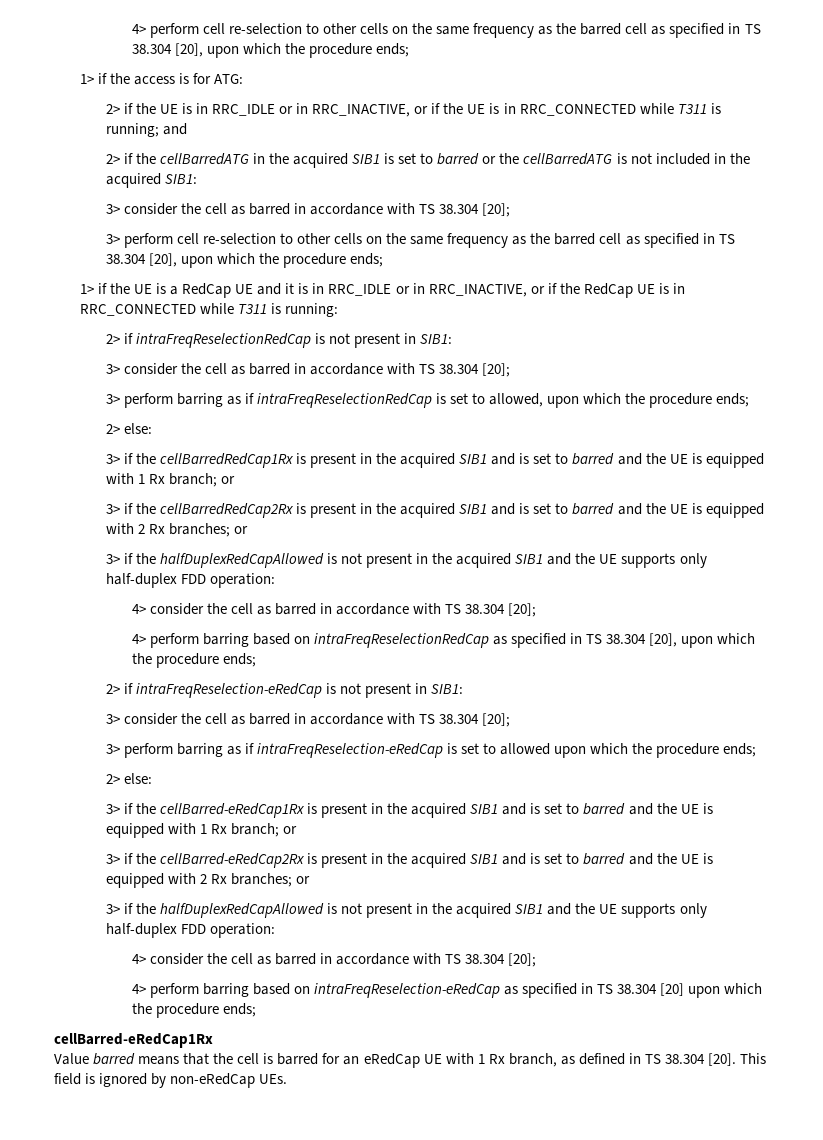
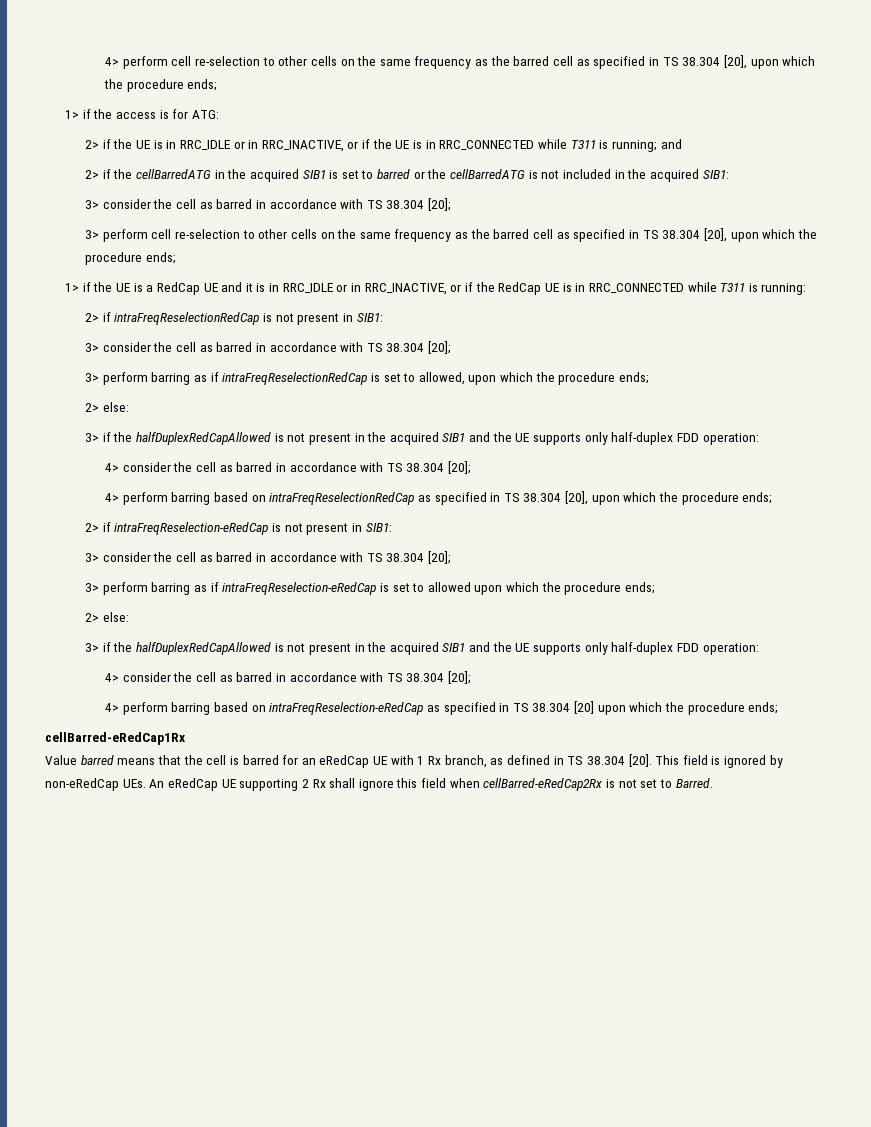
[105,453,764,468] [105,473,235,487] [105,503,764,518] [105,523,248,537] // 3> if the cellBarredRedCap1Rx is present in the acquired SIB1 and is set to barred and the UE is equipped with 1 Rx branch; or // 3> if the cellBarredRedCap2Rx is present in the acquired SIB1 and is set to barred and the UE is equipped with 2 Rx branches; or -> (129, 407) none
[105,803,713,818] [105,823,298,838] [105,853,713,868] [105,873,311,888] // 3> if the cellBarred-eRedCap1Rx is present in the acquired SIB1 and is set to barred and the UE is equipped with 1 Rx branch; or // 3> if the cellBarred-eRedCap2Rx is present in the acquired SIB1 and is set to barred and the UE is equipped with 2 Rx branches; or -> (129, 617) none
(288, 1079) none -> [149,778,713,791] An eRedCap UE supporting 2 Rx shall ignore this field when cellBarred-eRedCap2Rx is not set to Barred.

